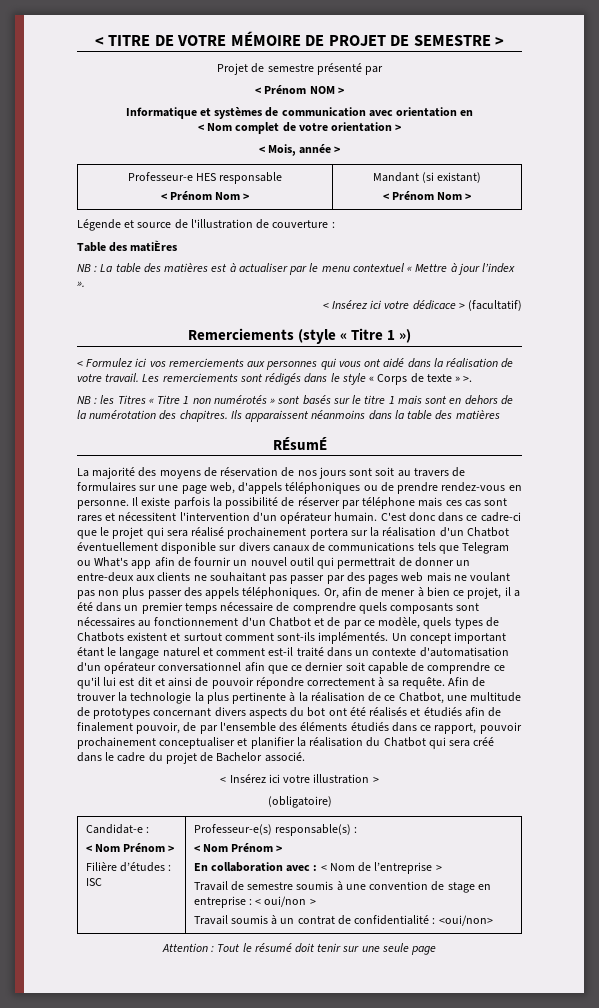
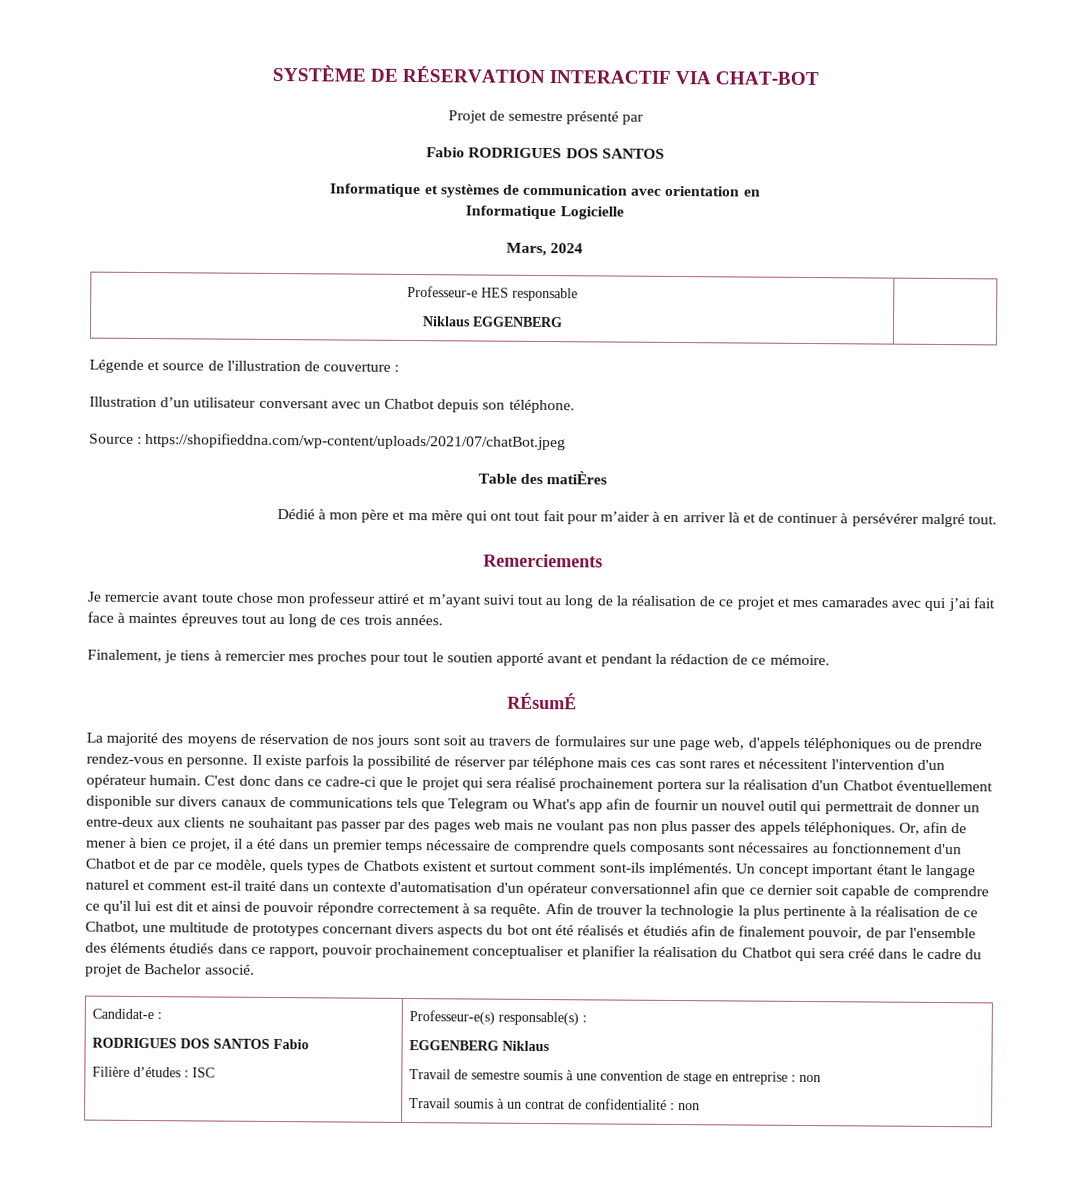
[94,31,505,46] < TITRE DE VOTRE MÉMOIRE DE PROJET DE SEMESTRE > -> [271,64,820,86] SYSTÈME DE RÉSERVATION INTERACTIF VIA CHAT-BOT
[255,85,344,94] < Prénom NOM > -> [426,147,665,159] Fabio RODRIGUES DOS SANTOS
[197,122,402,134] [258,144,341,156] [127,172,283,184] [160,191,250,200] [372,172,482,183] [382,191,472,200] < Nom complet de votre orientation > // < Mois, année > // Professeur-e HES responsable // < Prénom Nom > | Mandant (si existant) // < Prénom Nom > -> [465,205,624,220] [505,242,584,257] [407,285,578,302] [421,316,563,328] Informatique Logicielle // Mars, 2024 // Professeur-e HES responsable // Niklaus EGGENBERG |
[77,240,178,252] [77,263,516,275] [77,281,85,287] [322,300,522,311] [187,328,412,344] [77,358,514,370] [77,373,473,385] [77,395,513,405] [77,410,500,422] Table des matiÈres // NB : La table des matières est à actualiser par le menu contextuel « Mettre à jour l’index ». // < Insérez ici votre dédicace > (facultatif) // Remerciements (style « Titre 1 ») // < Formulez ici vos remerciements aux personnes qui vous ont aidé dans la réalisation de votre travail. Les remerciements sont rédigés dans le style « Corps de texte » >. // NB : les Titres « Titre 1 non numérotés » sont basés sur le titre 1 mais sont en dehors de la numérotation des chapitres. Ils apparaissent néanmoins dans la table des matières -> [89,396,575,414] [89,433,567,451] [477,471,608,485] [276,509,997,528] [482,553,603,568] [87,591,995,612] [87,611,443,628] [87,649,830,667] Illustration d’un utilisateur conversant avec un Chatbot depuis son téléphone. // Source : https://shopifieddna.com/wp-content/uploads/2021/07/chatBot.jpeg // Table des matiÈres // Dédié à mon père et ma mère qui ont tout fait pour m’aider à en arriver là et de continuer à persévérer malgré tout. // Remerciements // Je remercie avant toute chose mon professeur attiré et m’ayant suivi tout au long de la réalisation de ce projet et mes camarades avec qui j’ai fait face à maintes épreuves tout au long de ces trois années. // Finalement, je tiens à remercier mes proches pour tout le soutien apporté avant et pendant la rédaction de ce mémoire.
[220,774,379,784] [267,796,332,808] [85,824,149,834] [85,843,175,852] // < Insérez ici votre illustration > // (obligatoire) // Candidat-e : // < Nom Prénom > -> [92,1008,163,1020] [92,1037,310,1050] // Candidat-e : // RODRIGUES DOS SANTOS Fabio
[193,843,283,852] [193,862,442,874] < Nom Prénom > // En collaboration avec : < Nom de l’entreprise > -> [409,1040,551,1052] EGGENBERG Niklaus
[255,896,316,907] < oui/non > -> [799,1074,822,1083] non
[438,915,493,926] [161,943,437,955] <oui/non> // Attention : Tout le résumé doit tenir sur une seule page -> [678,1103,701,1111] non

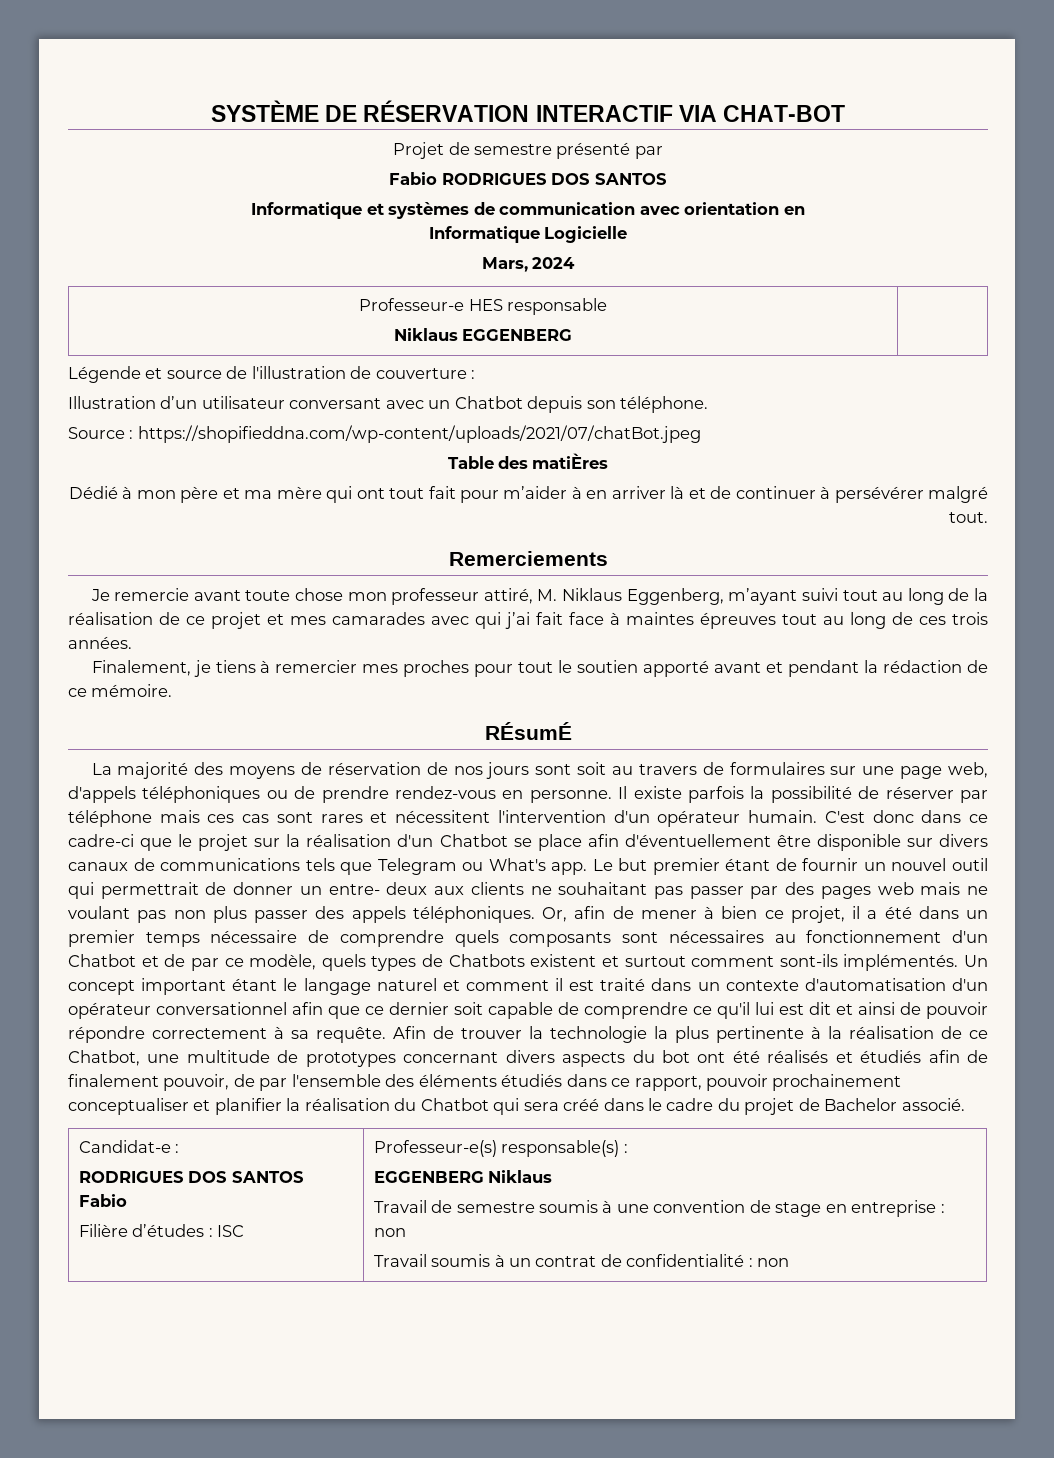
[377,593,426,605] attiré et -> [483,588,724,605] attiré, M. Niklaus Eggenberg,
[461,777,702,793] qui sera réalisé prochainement portera -> (249, 842) none
[895,780,993,792] éventuellement -> [513,834,811,851] se place afin d'éventuellement être
[579,798,632,813] app afin -> [551,858,771,875] app. Le but premier étant
[86,816,154,828] entre-deux -> [328,882,428,895] entre- deux
[209,880,241,891] est-il -> [555,978,595,991] il est

